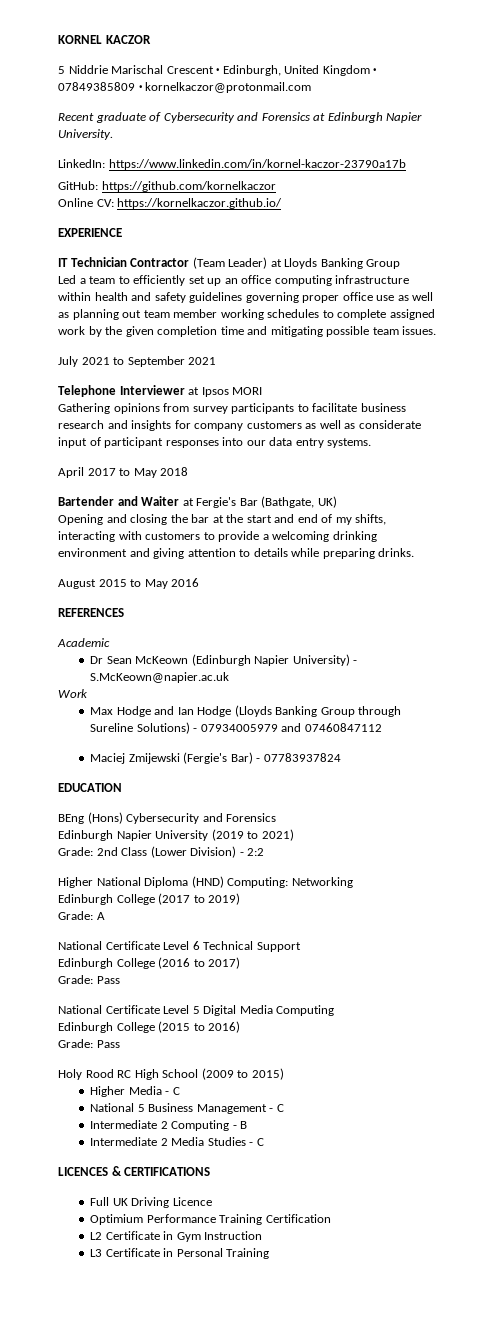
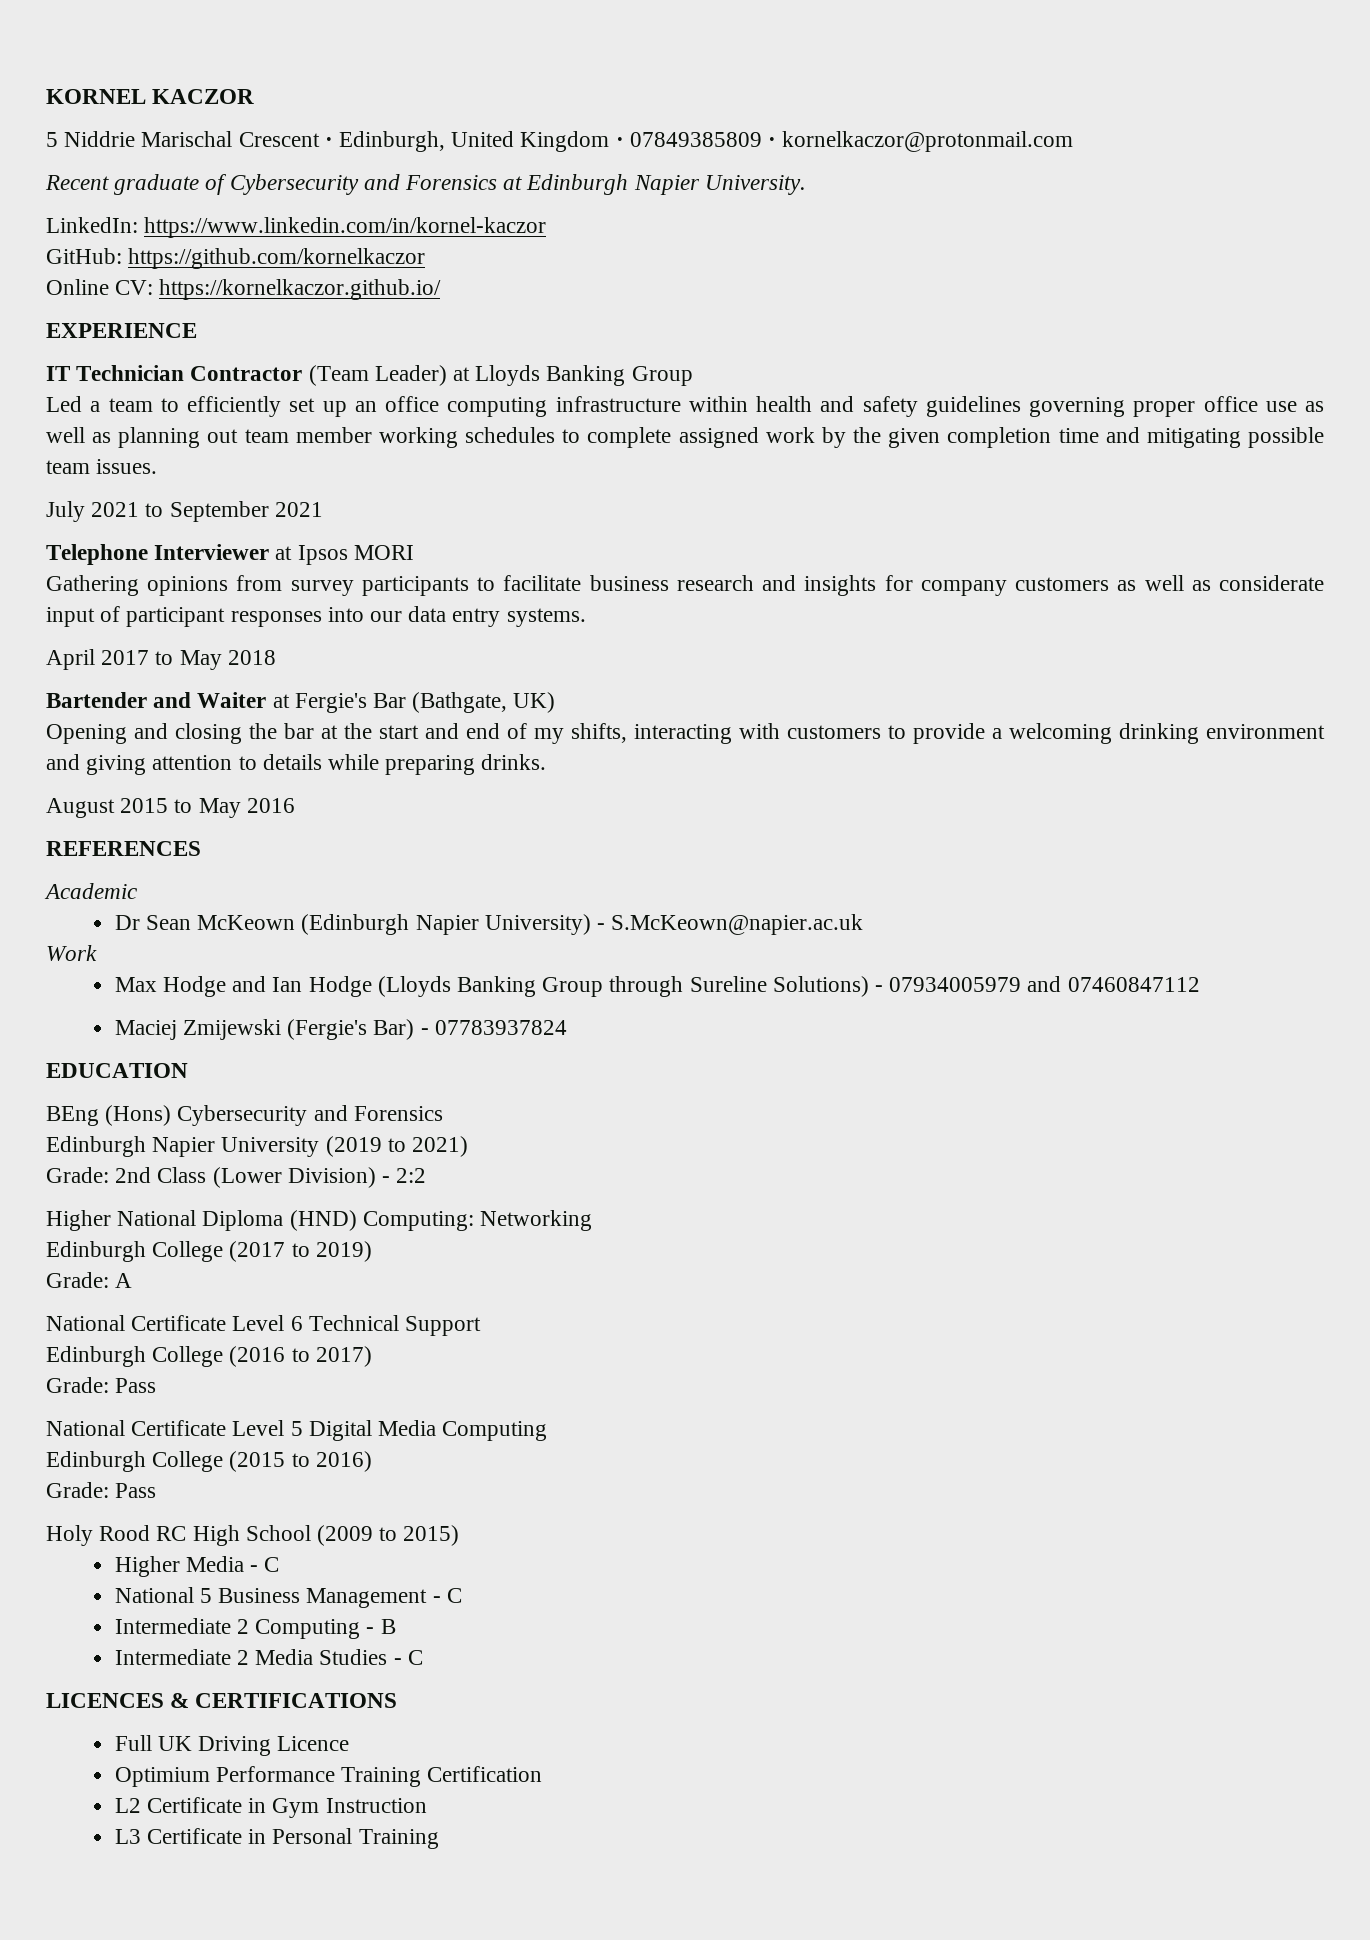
[108,159,406,170] https://www.linkedin.com/in/kornel-kaczor-23790a17b -> [144,217,547,238] https://www.linkedin.com/in/kornel-kaczor

